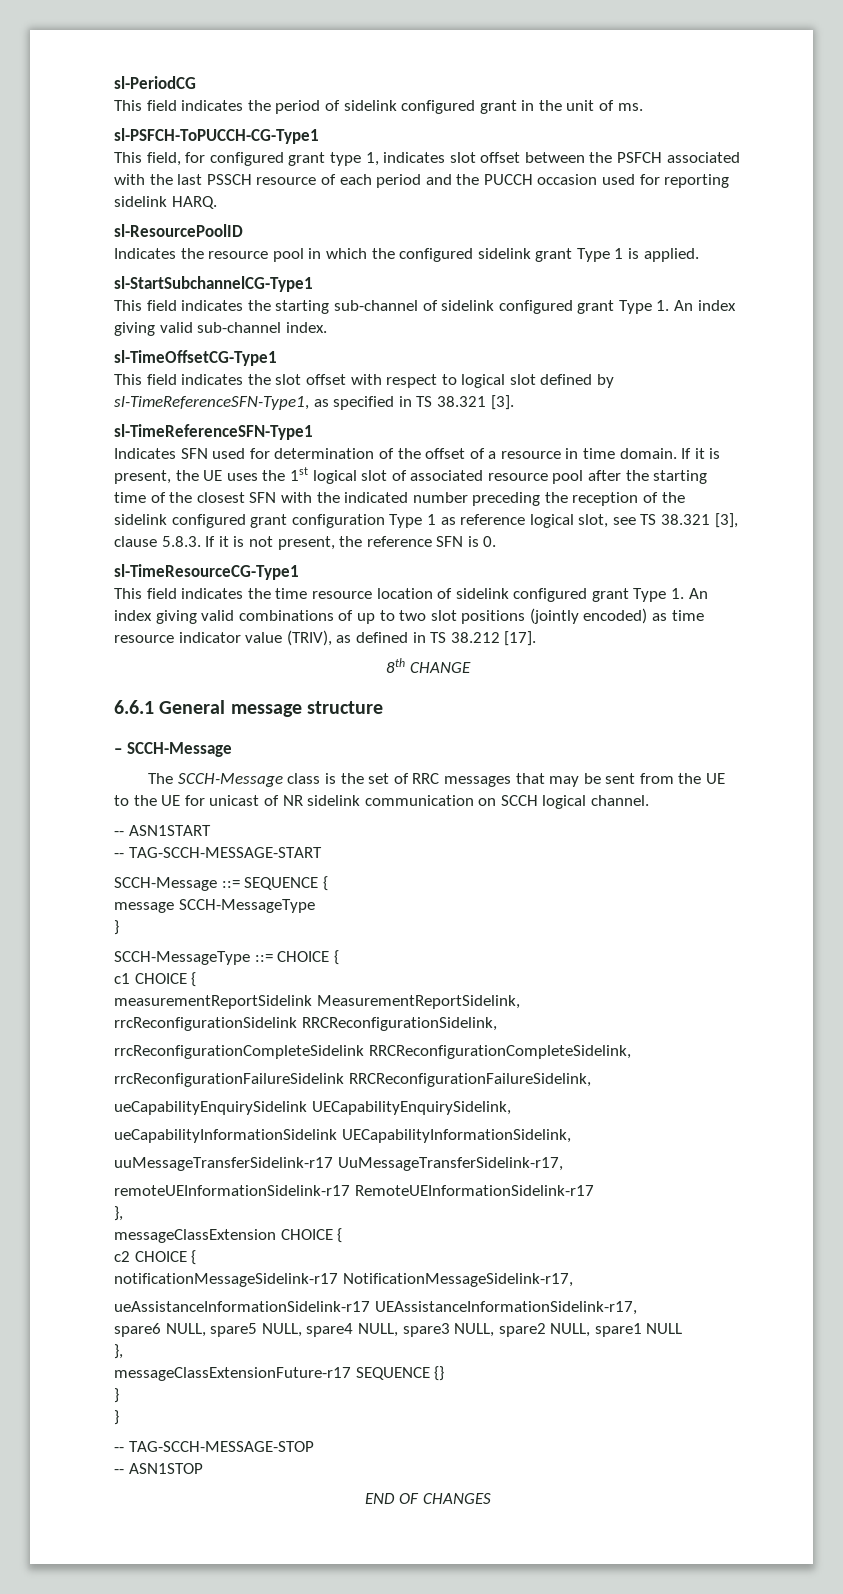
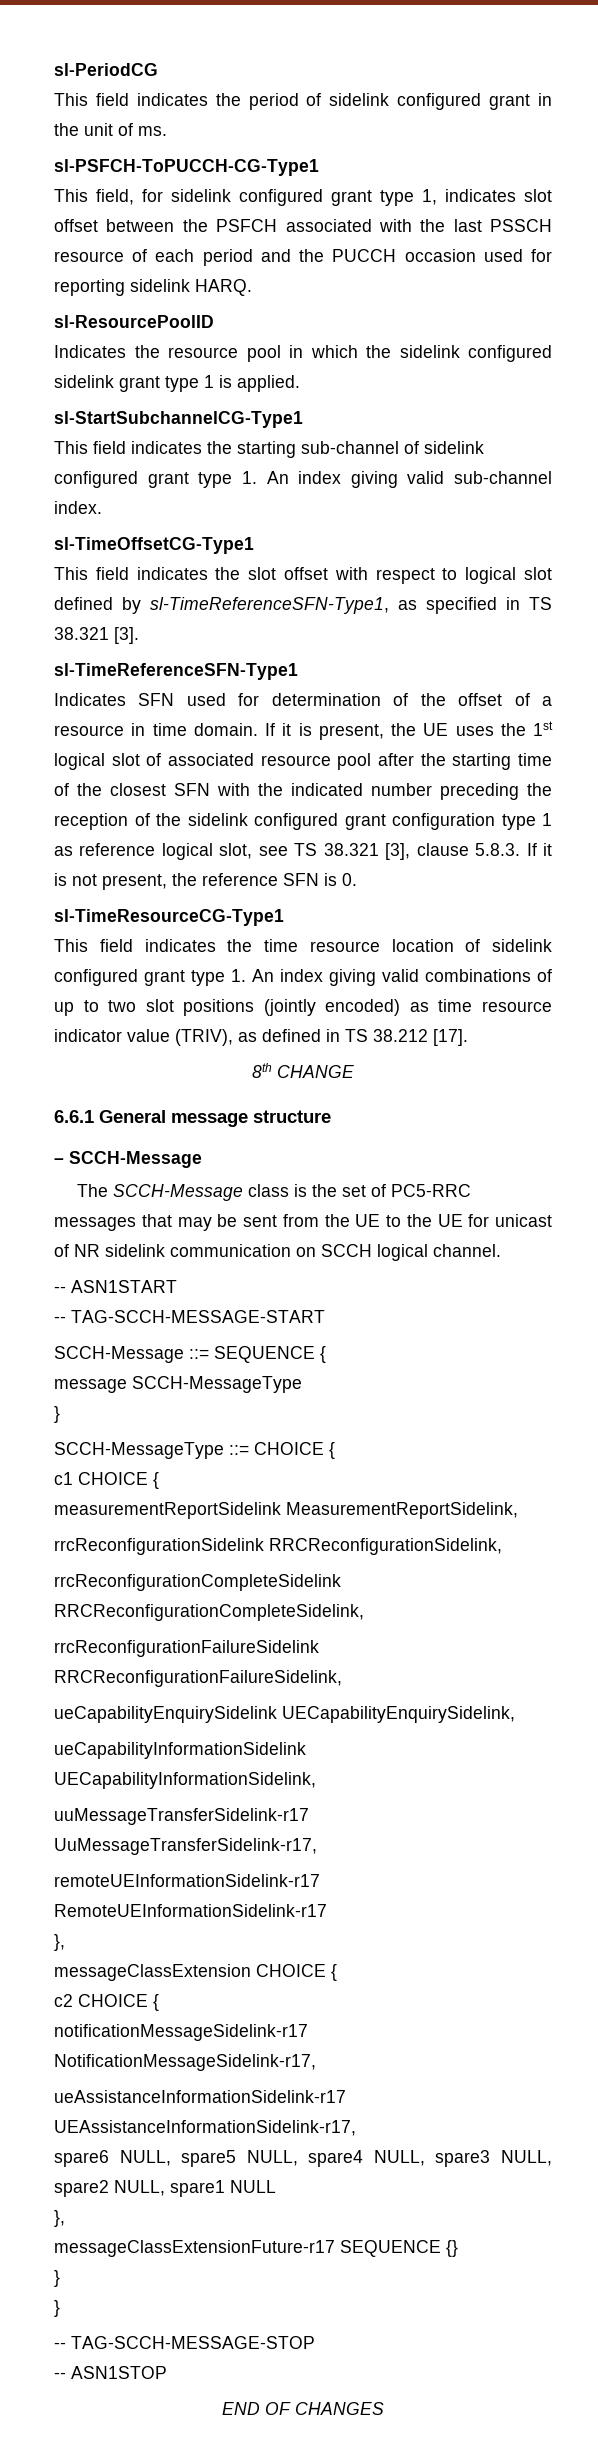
(206, 157) none -> [171,189,231,202] sidelink
(395, 253) none -> [399,345,460,358] sidelink
[576,248,610,262] Type -> [165,376,199,392] type
[618,300,652,314] Type -> [198,472,233,488] type
[389,514,423,528] Type -> [501,814,536,830] type
[633,588,667,602] Type -> [191,970,225,986] type
[412,773,440,784] RRC -> [391,1184,472,1197] PC5-RRC

